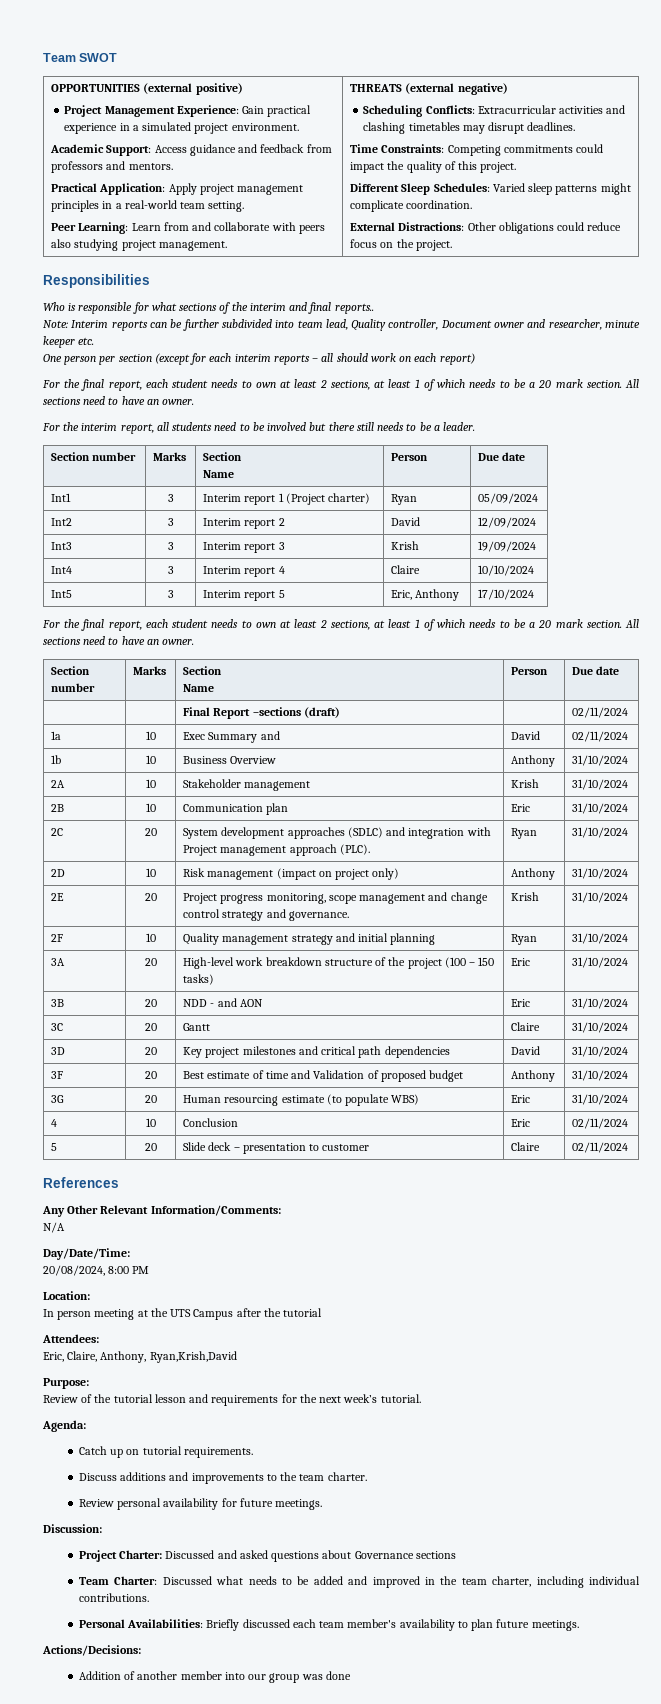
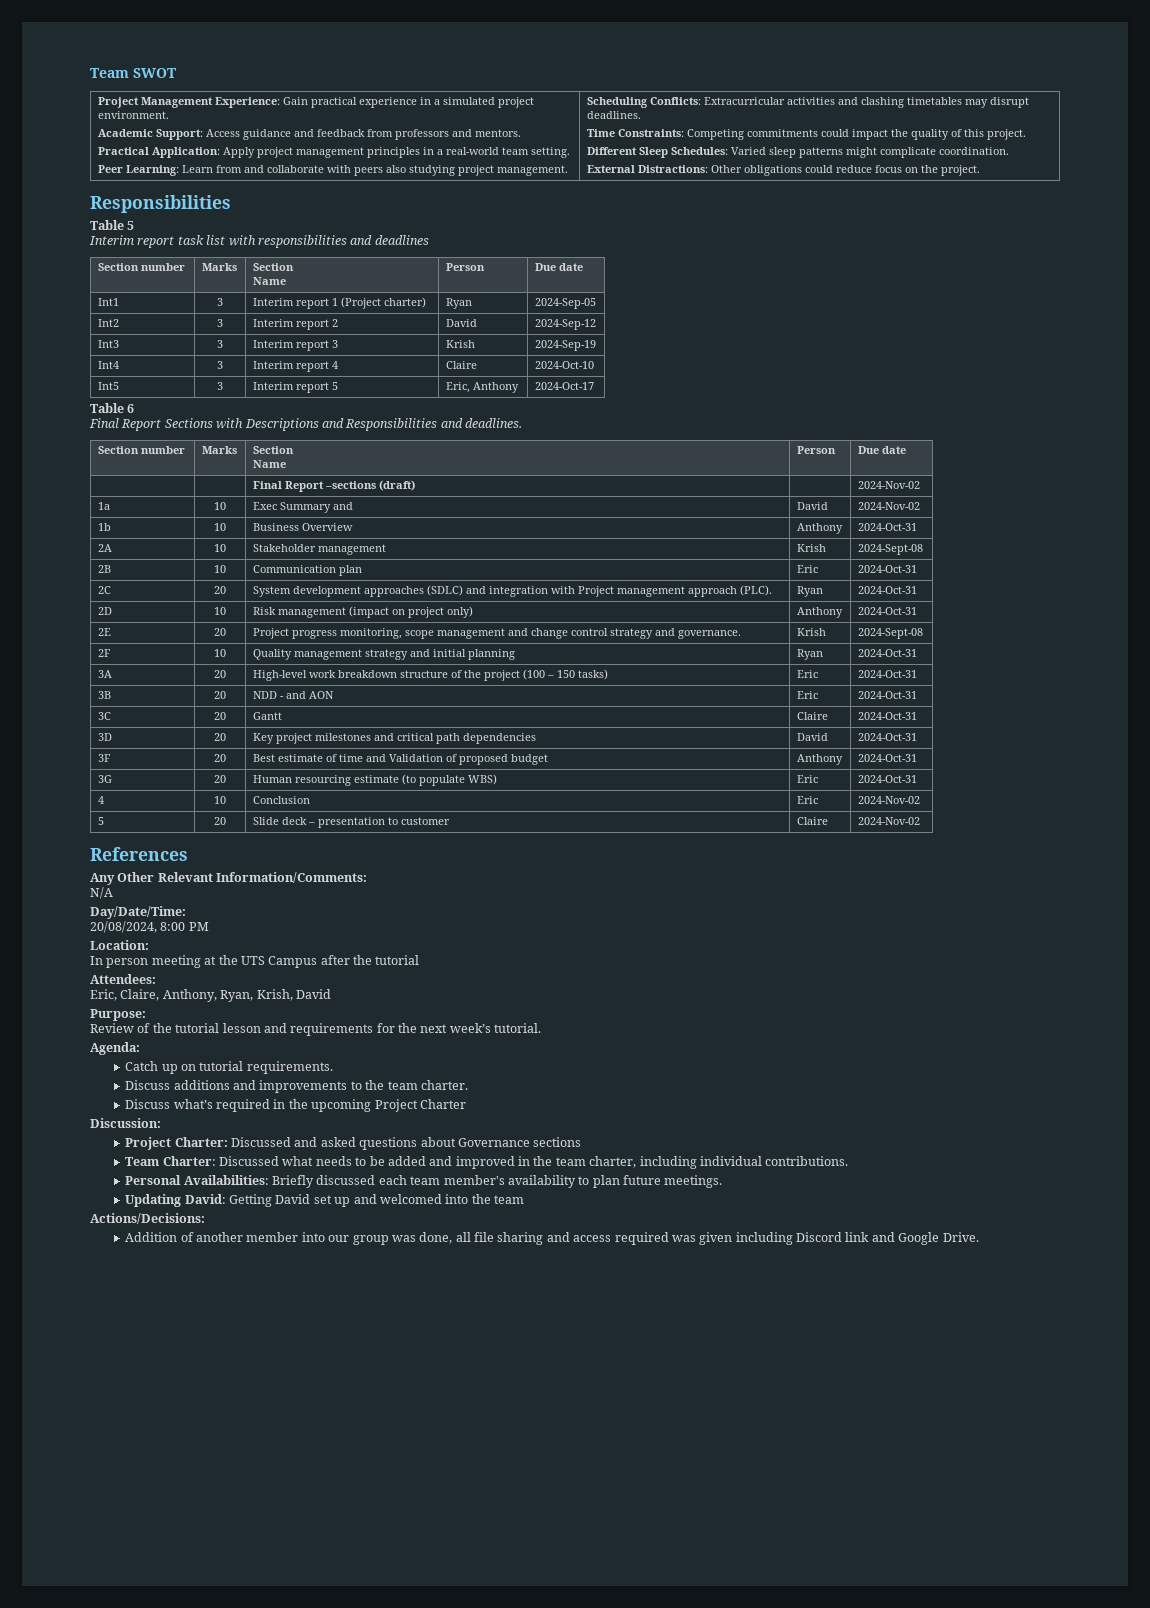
[51,83,243,95] OPPORTUNITIES (external positive) // -> (176, 73) none
[350,83,508,95] THREATS (external negative) // -> (568, 170) none
[43,302,374,314] [43,319,640,331] [43,336,95,348] [43,353,475,365] [42,379,640,391] [43,396,195,405] [42,422,476,434] Who is responsible for what sections of the interim and final reports.. // Note: Interim reports can be further subdivided into team lead, Quality controller, Document owner and researcher, minute keeper etc. // One person per section (except for each interim reports – all should work on each report) // For the final report, each student needs to own at least 2 sections, at least 1 of which needs to be a 20 mark section. All sections need to have an owner. // For the interim report, all students need to be involved but there still needs to be a leader. -> [90,220,135,230] [89,235,429,248] Table 5 // Interim report task list with responsibilities and deadlines
[478,493,539,504] 05/09/2024 -> [534,298,596,309] 2024-Sep-05
[478,517,537,528] 12/09/2024 -> [534,319,596,330] 2024-Sep-12
[478,541,537,552] 19/09/2024 -> [534,340,596,351] 2024-Sep-19
[478,565,535,576] 10/10/2024 -> [534,361,594,369] 2024-Oct-10
[478,589,535,600] [42,619,640,631] [43,636,195,645] 17/10/2024 // For the final report, each student needs to own at least 2 sections, at least 1 of which needs to be a 20 mark section. All sections need to have an owner. -> [534,382,594,390] [90,403,135,413] [89,418,522,431] 2024-Oct-17 // Table 6 // Final Report Sections with Descriptions and Responsibilities and deadlines.
[572,707,629,718] 02/11/2024 -> [857,481,920,489] 2024-Nov-02
[572,731,629,742] 02/11/2024 -> [857,502,920,510] 2024-Nov-02
[572,755,629,766] 31/10/2024 -> [857,523,917,531] 2024-Oct-31
[572,779,629,790] 31/10/2024 -> [857,544,923,555] 2024-Sept-08
[572,803,629,814] 31/10/2024 -> [857,565,917,573] 2024-Oct-31
[572,827,629,838] 31/10/2024 -> [857,586,917,594] 2024-Oct-31
[572,868,629,879] 31/10/2024 -> [857,607,917,615] 2024-Oct-31
[572,892,629,903] 31/10/2024 -> [857,628,923,639] 2024-Sept-08
[572,933,629,944] 31/10/2024 -> [857,649,917,657] 2024-Oct-31
[572,957,629,968] 31/10/2024 -> [857,670,917,678] 2024-Oct-31
[572,998,629,1009] 31/10/2024 -> [857,691,917,699] 2024-Oct-31
[572,1022,629,1033] 31/10/2024 -> [857,712,917,720] 2024-Oct-31
[572,1046,629,1057] 31/10/2024 -> [857,733,917,741] 2024-Oct-31
[572,1070,629,1081] 31/10/2024 -> [857,754,917,762] 2024-Oct-31
[572,1094,629,1105] 31/10/2024 -> [857,775,917,783] 2024-Oct-31
[572,1118,629,1129] 02/11/2024 -> [857,796,920,804] 2024-Nov-02
[572,1142,629,1153] 02/11/2024 -> [857,817,920,825] 2024-Nov-02
[149,1351,237,1363] Ryan,Krish,David -> [220,989,331,1002] Ryan, Krish, David
[78,1498,323,1510] Review personal availability for future meetings. -> [125,1099,466,1112] Discuss what’s required in the upcoming Project Charter
(579, 1625) none -> [125,1194,525,1207] // Updating David: Getting David set up and welcomed into the team
[325,1671,351,1680] done -> [419,1232,979,1245] done, all file sharing and access required was given including Discord link and Google Drive.

